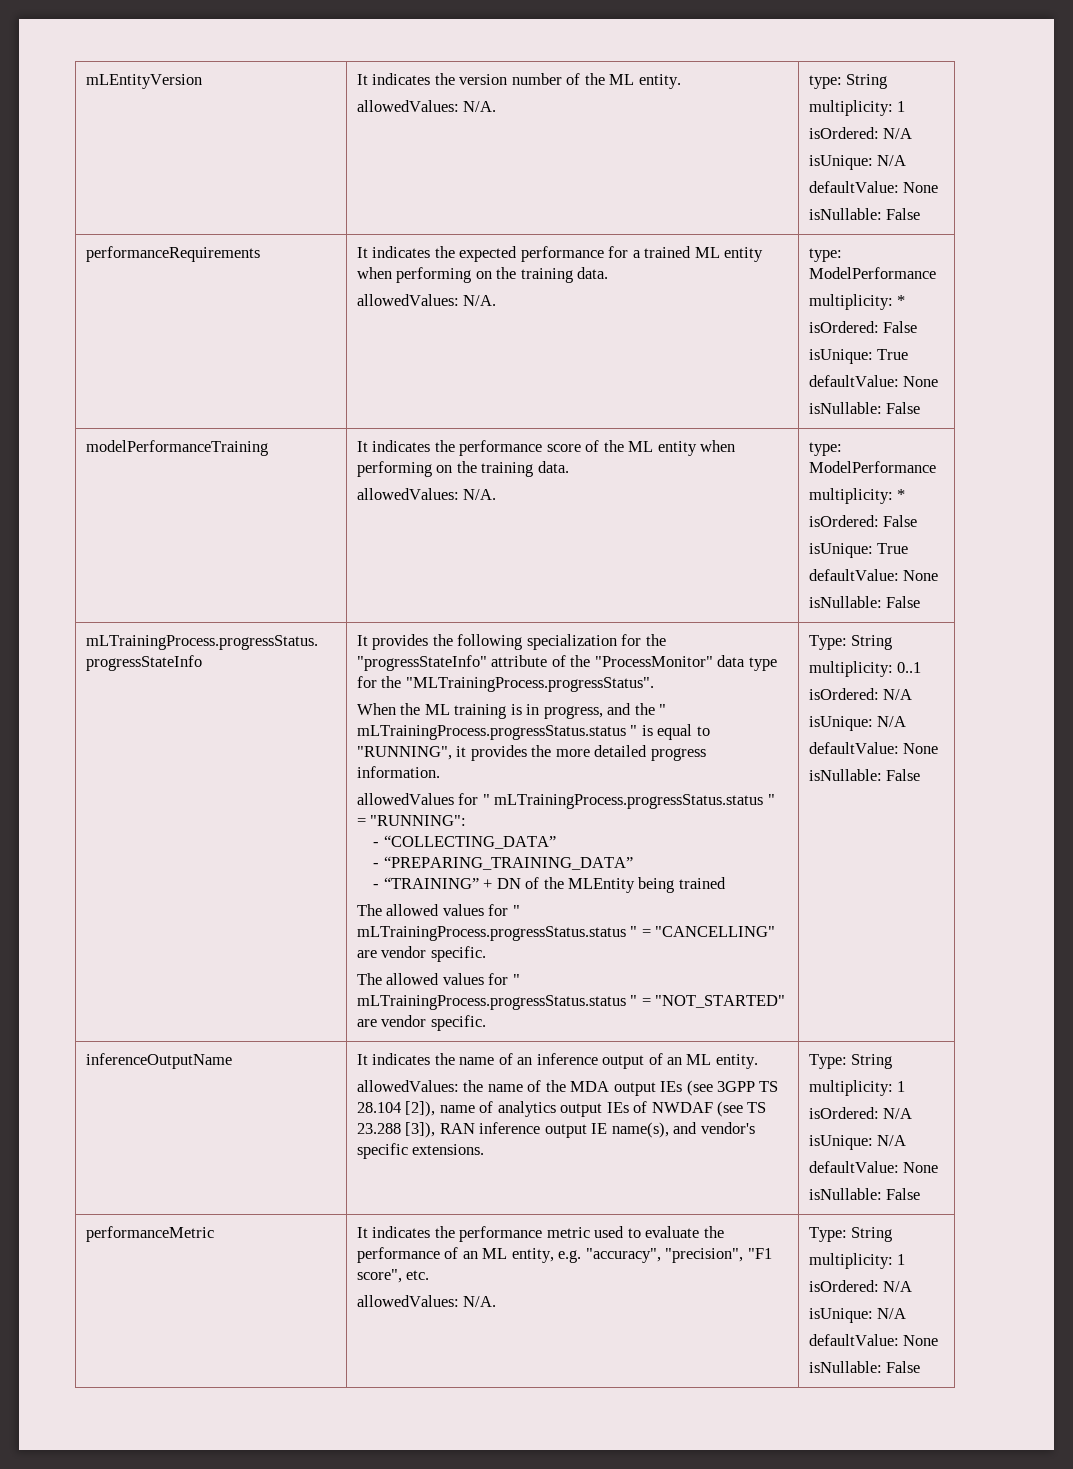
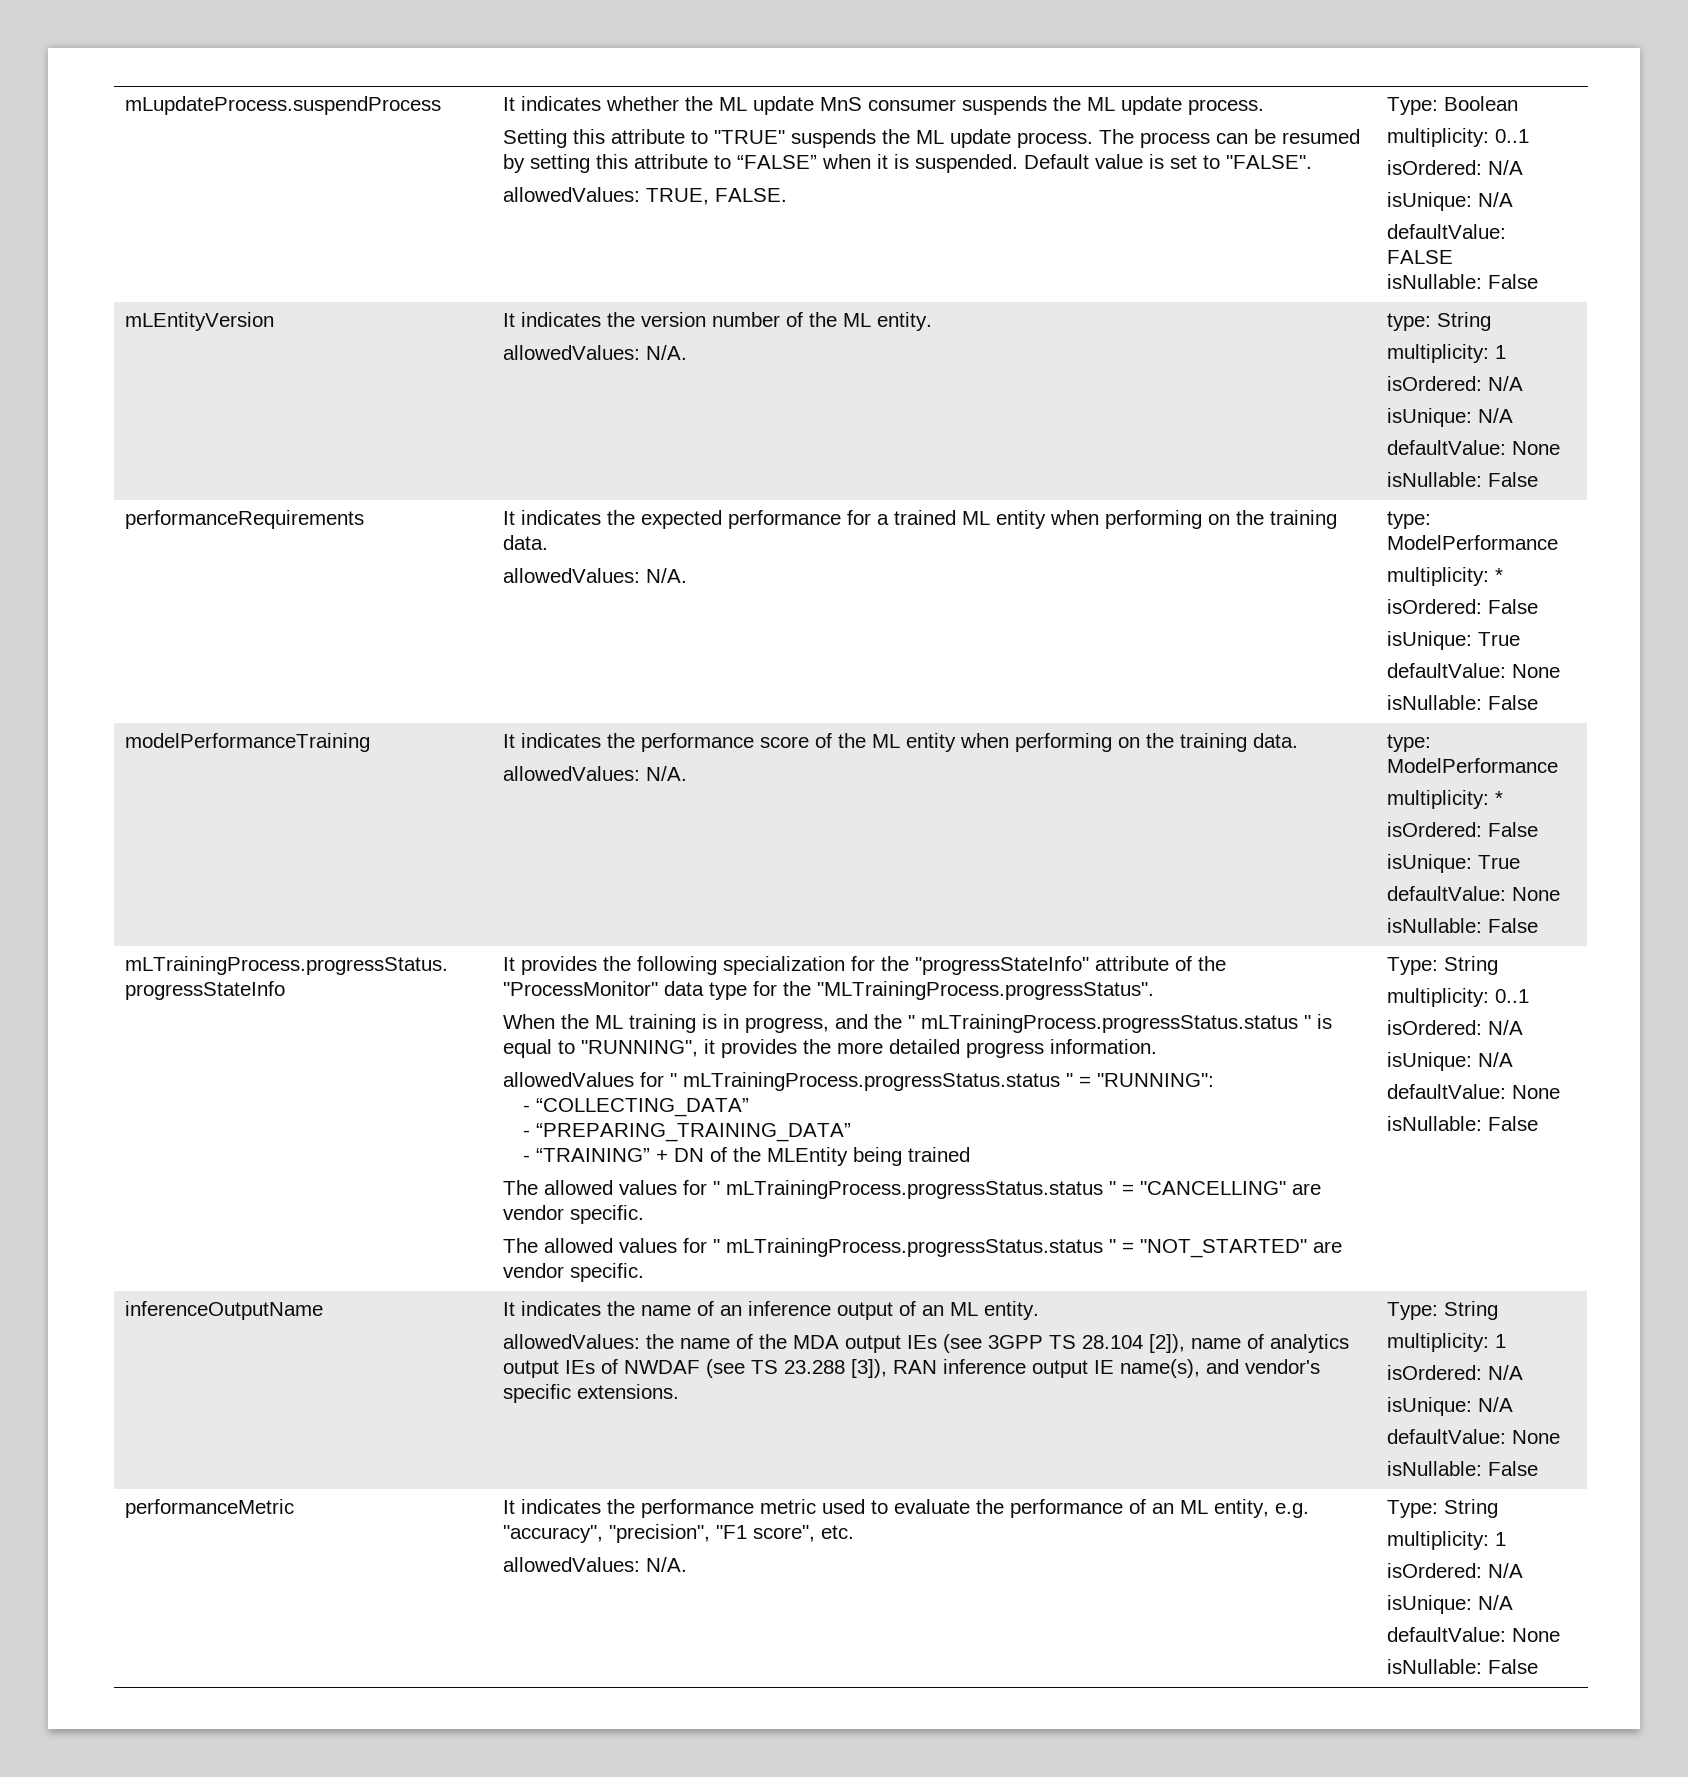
(85, 81) none -> [124,96,441,115] [502,96,1264,115] [502,129,1360,148] [502,154,1312,173] [502,187,787,205] [1386,96,1518,115] [1386,128,1529,147] [1386,160,1523,175] [1386,192,1513,211] [1386,224,1506,239] [1386,250,1453,264] [1386,274,1538,289] mLupdateProcess.suspendProcess | It indicates whether the ML update MnS consumer suspends the ML update process. // Setting this attribute to "TRUE" suspends the ML update process. The process can be resumed by setting this attribute to “FALSE” when it is suspended. Default value is set to "FALSE". // allowedValues: TRUE, FALSE. | Type: Boolean // multiplicity: 0..1 // isOrdered: N/A // isUnique: N/A // defaultValue: FALSE // isNullable: False //

